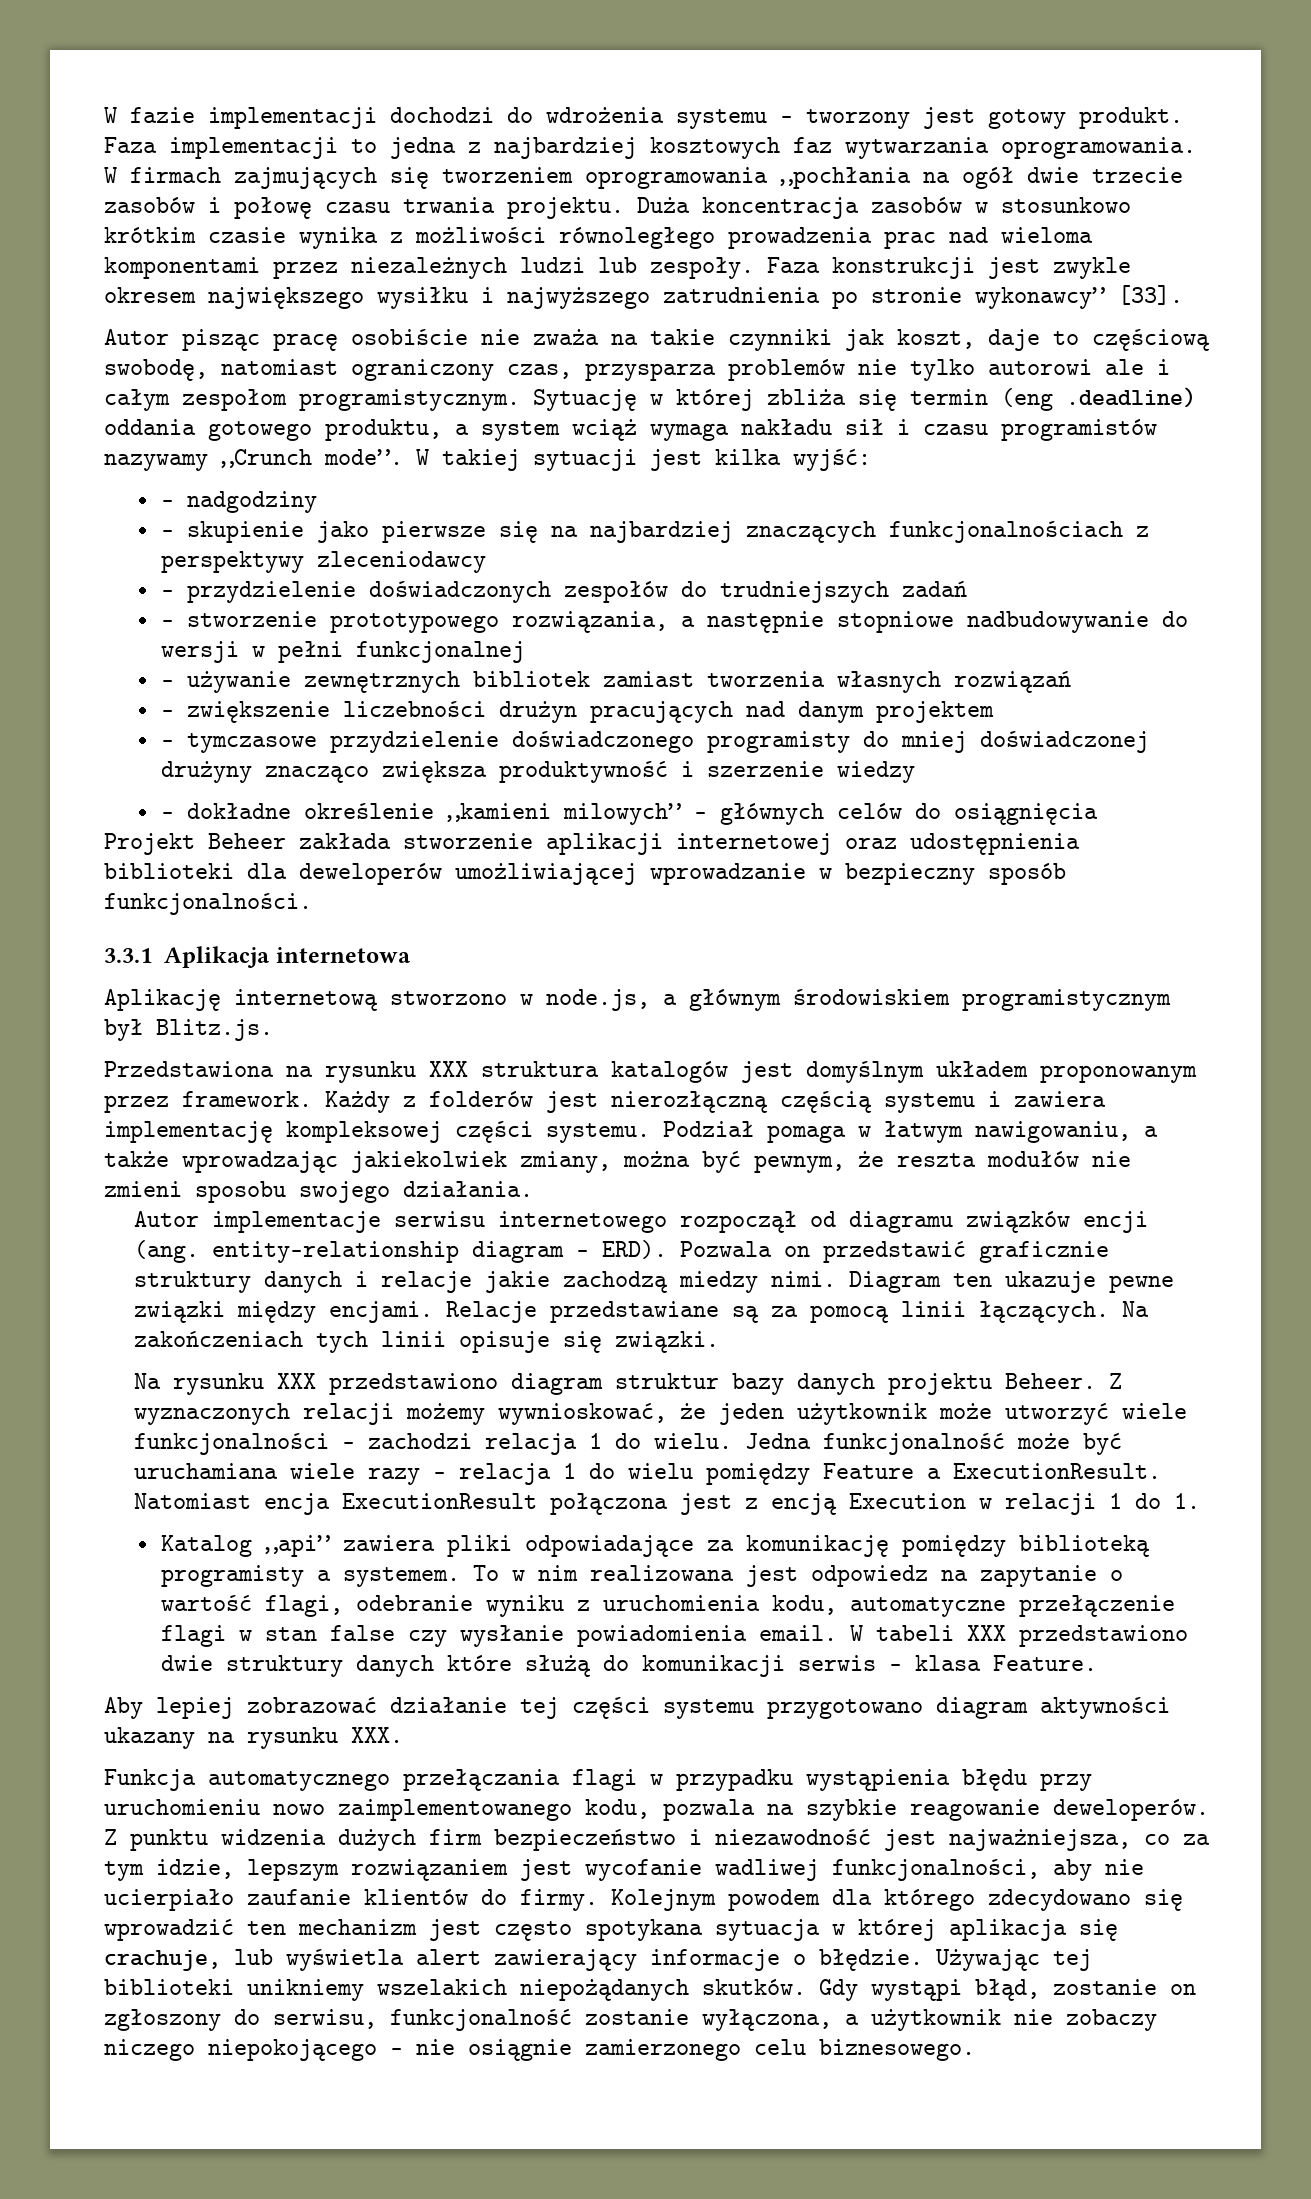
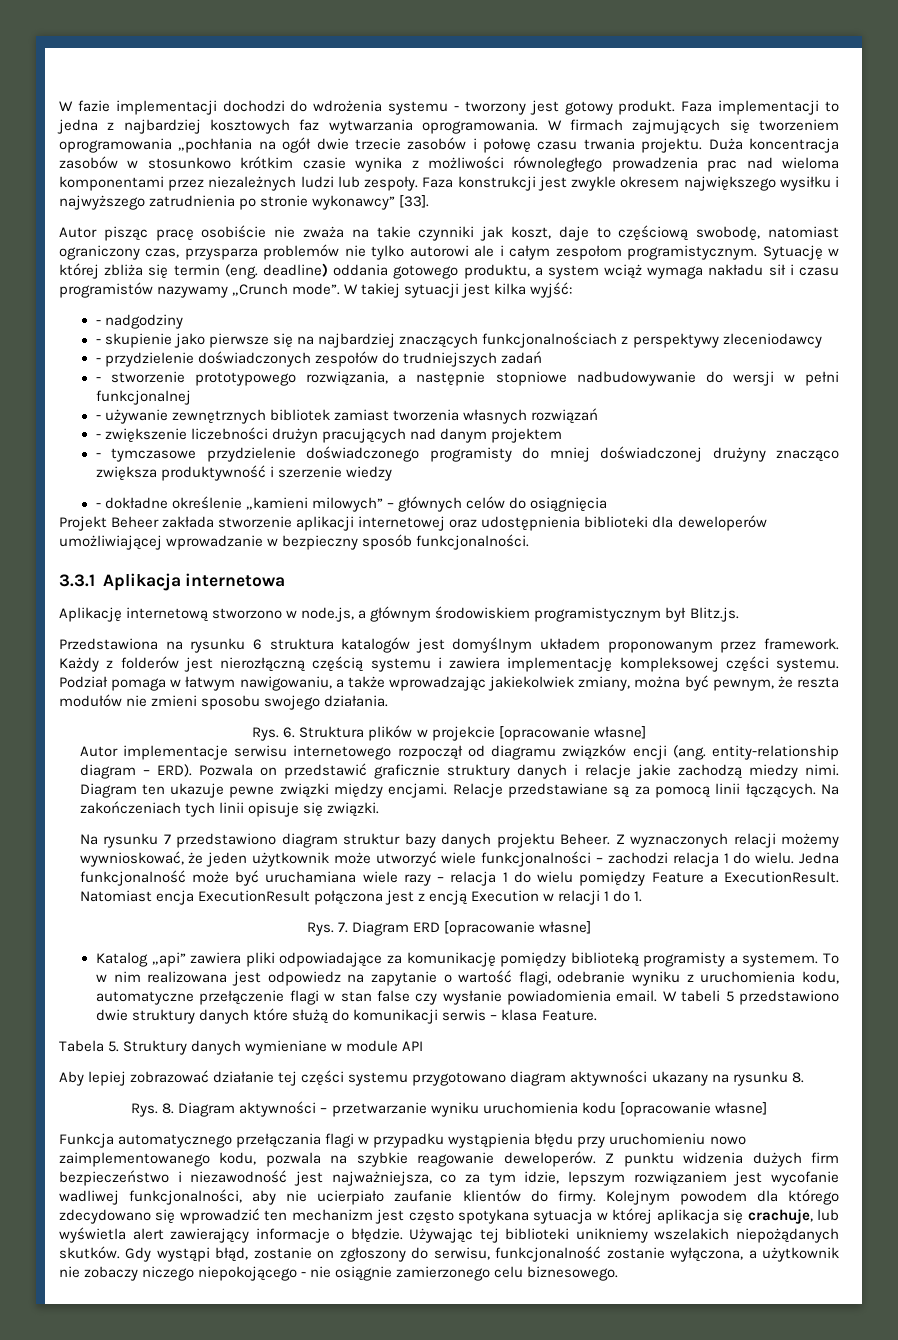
[1001,387,1196,411] (eng .deadline) -> [224,263,328,279] (eng. deadline)
[429,1061,468,1077] XXX -> [252,639,262,650] 6
(533, 1189) none -> [252,725,646,741] // Rys. 6. Struktura plików w projekcie [opracowanie własne]
[276,1373,316,1389] XXX -> [163,834,171,844] 7
(1200, 1501) none -> [306,921,592,936] // Rys. 7. Diagram ERD [opracowanie własne]
[966,1625,1006,1641] XXX -> [725,991,734,1002] 5
(1097, 1663) none -> [59,1040,424,1055] // Tabela 5. Struktury danych wymieniane w module API
[351,1727,403,1743] XXX. -> [791,1072,804,1083] [131,1101,767,1117] 8. // Rys. 8. Diagram aktywności – przetwarzanie wyniku uruchomienia kodu [opracowanie własne]

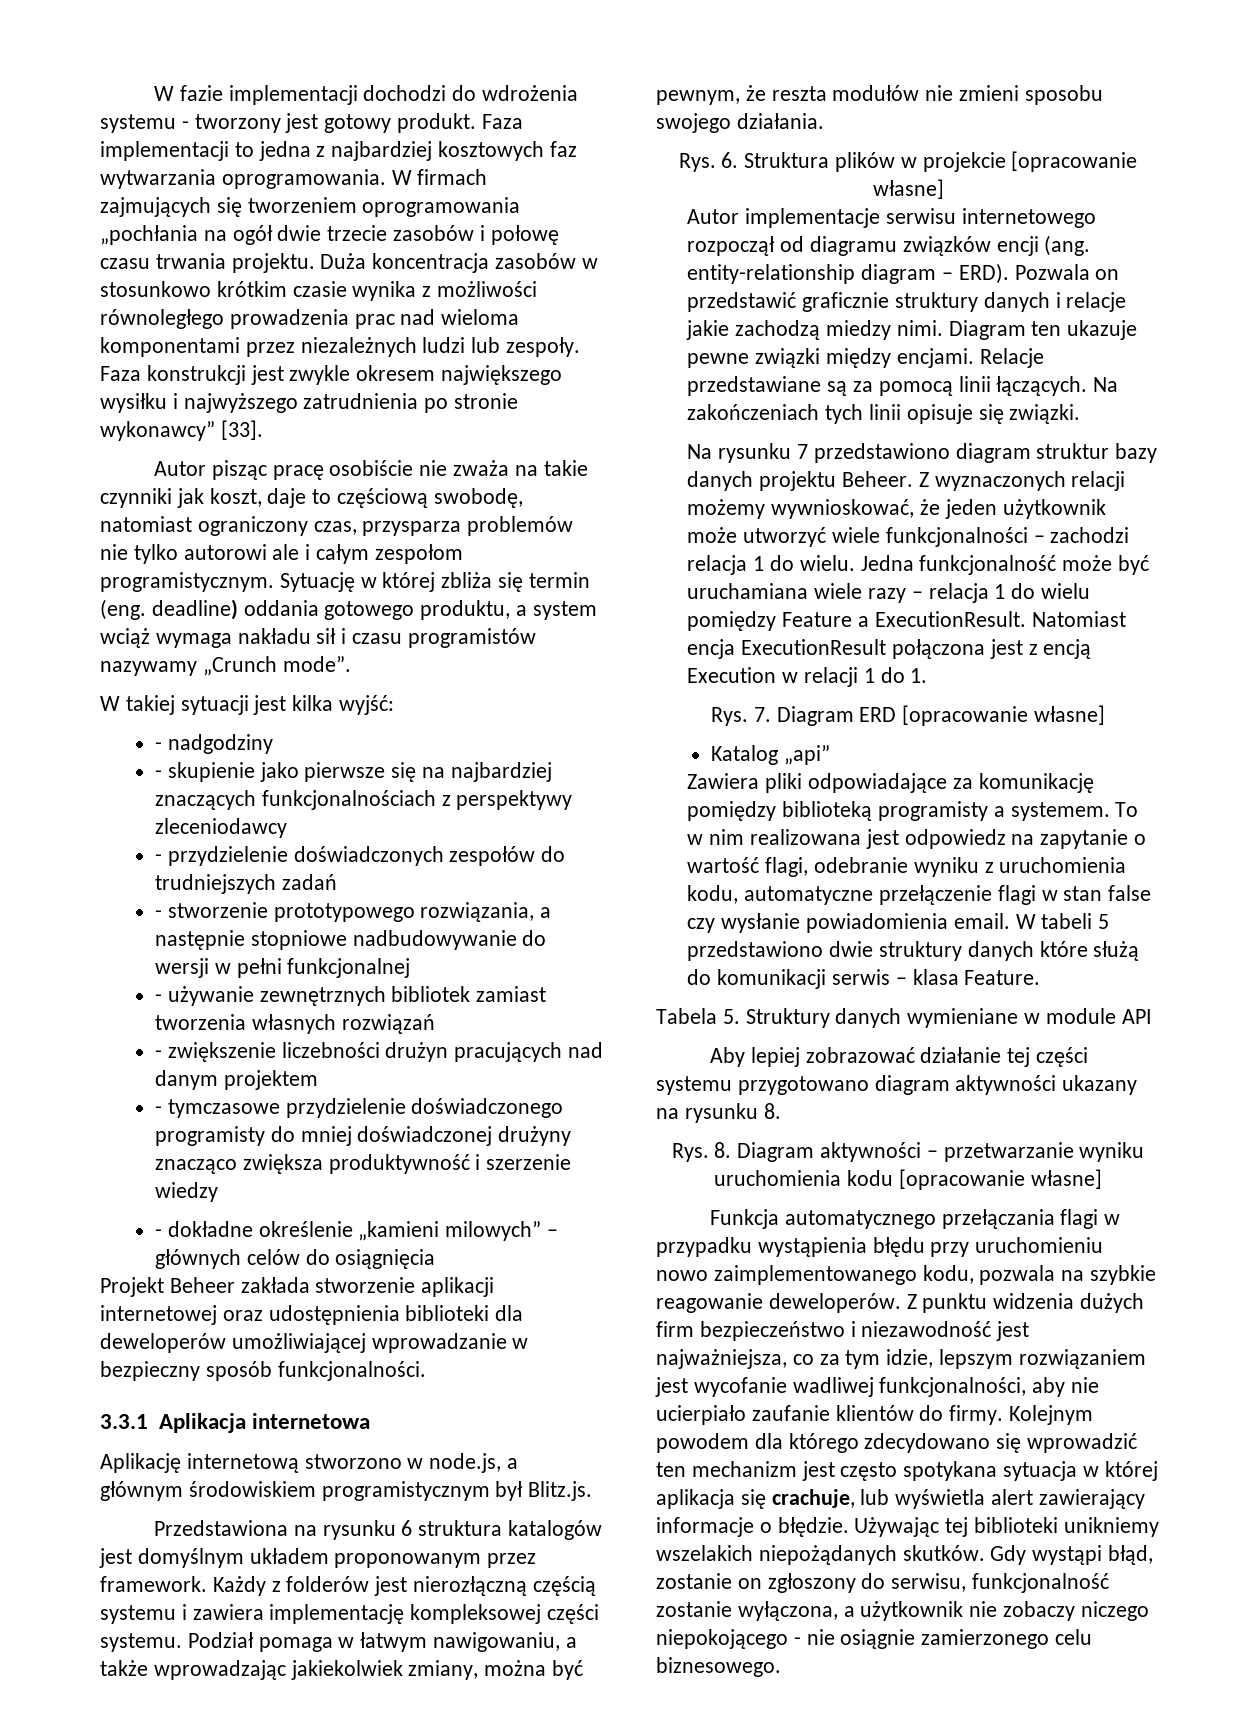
(341, 289) none -> (351, 664) //
[190,952,242,964] zawiera -> [687,773,760,789] // Zawiera

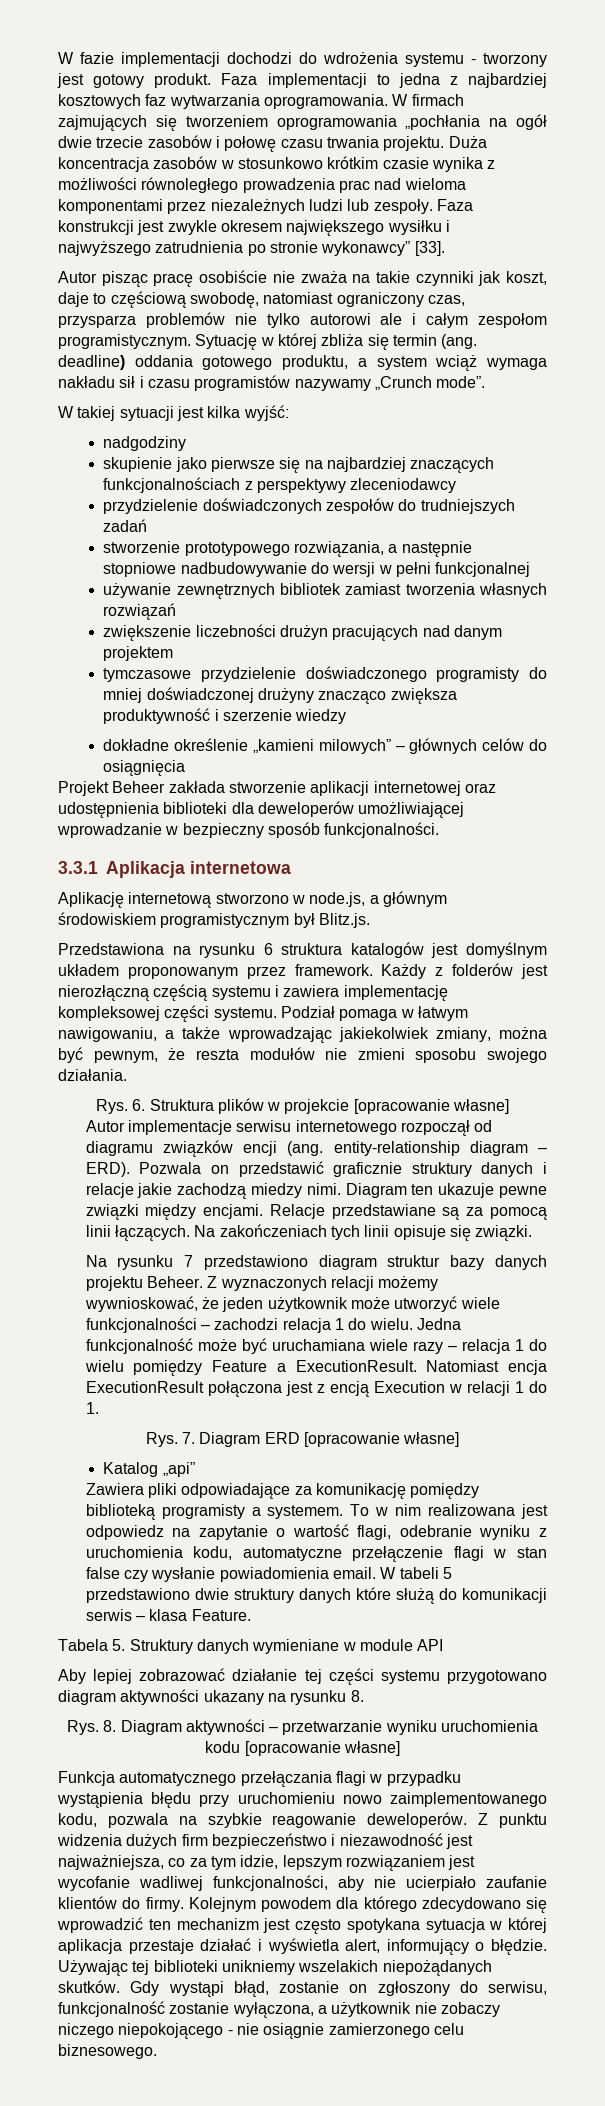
[100,599,146,620] (eng. -> [441,334,478,349] (ang.
[154,742,162,750] - -> (289, 413) none
[154,770,162,778] - -> (187, 443) none
[154,854,162,862] - -> (457, 485) none
[154,910,162,918] - -> (148, 525) none
[154,994,162,1002] - -> (531, 569) none
[154,1050,162,1058] - -> (177, 611) none
[154,1106,162,1114] - -> (174, 653) none
[154,1229,162,1237] - -> (347, 716) none
[740,1489,1145,1509] [656,1517,754,1537] się crachuje, lub wyświetla alert zawierający informacje -> [128,1938,469,1955] przestaje działać i wyświetla alert, informujący

